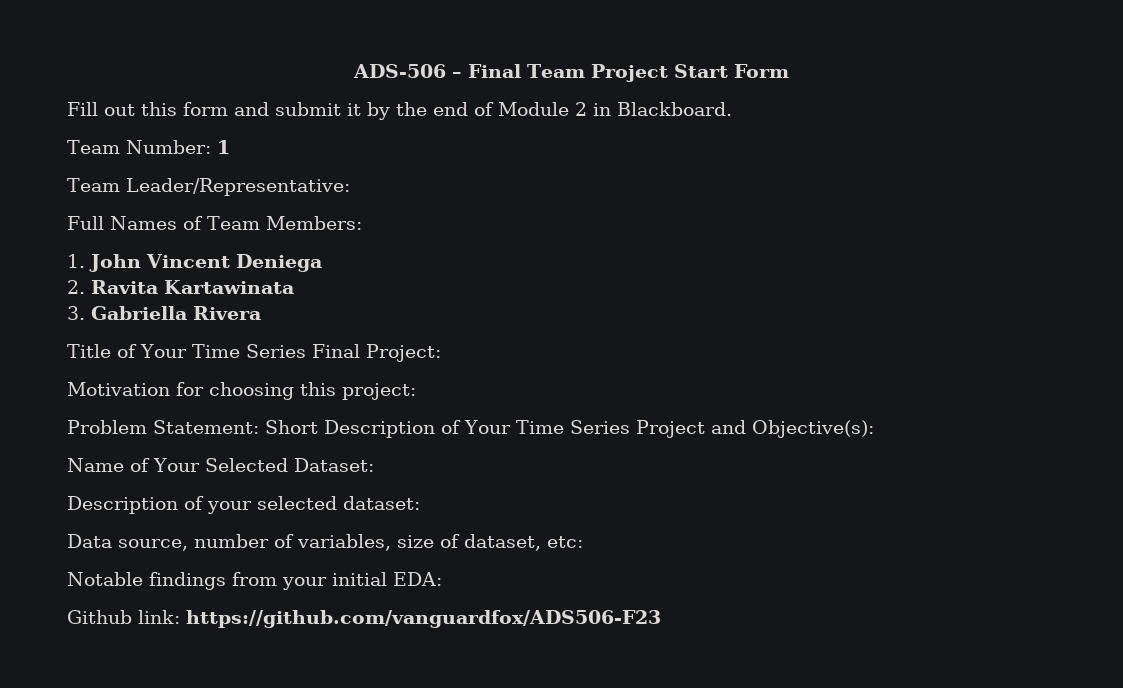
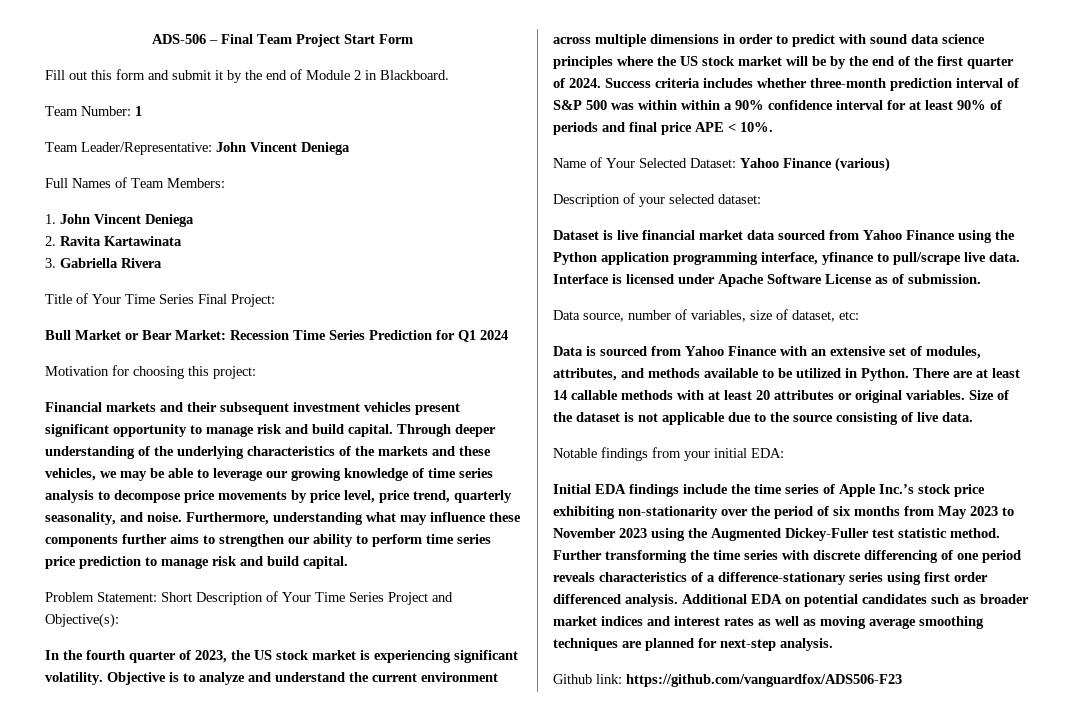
(350, 187) none -> [216,142,350,155] John Vincent Deniega
(441, 353) none -> [45,330,508,342] // Bull Market or Bear Market: Recession Time Series Prediction for Q1 2024
(416, 391) none -> [45,402,460,415] [45,424,496,437] [45,446,491,459] [45,468,493,481] [45,490,512,503] [45,512,521,525] [45,534,491,547] [45,556,348,569] // Financial markets and their subsequent investment vehicles present significant opportunity to manage risk and build capital. Through deeper understanding of the underlying characteristics of the markets and these vehicles, we may be able to leverage our growing knowledge of time series analysis to decompose price movements by price level, price trend, quarterly seasonality, and noise. Furthermore, understanding what may influence these components further aims to strengthen our ability to perform time series price prediction to manage risk and build capital.
(874, 429) none -> [45,650,518,663] [45,672,498,685] [553,34,985,47] [553,56,1014,69] [553,78,1019,91] [553,100,1002,110] [553,122,773,135] // In the fourth quarter of 2023, the US stock market is experiencing significant volatility. Objective is to analyze and understand the current environment across multiple dimensions in order to predict with sound data science principles where the US stock market will be by the end of the first quarter of 2024. Success criteria includes whether three-month prediction interval of S&P 500 was within within a 90% confidence interval for at least 90% of periods and final price APE < 10%.
(374, 465) none -> [740,157,890,172] Yahoo Finance (various)
(420, 503) none -> [553,230,1015,243] [553,252,1020,265] [553,274,981,287] // Dataset is live financial market data sourced from Yahoo Finance using the Python application programming interface, yfinance to pull/scrape live data. Interface is licensed under Apache Software License as of submission.
(583, 542) none -> [553,346,981,359] [553,368,1020,381] [553,390,1009,403] [553,412,973,425] // Data is sourced from Yahoo Finance with an extensive set of modules, attributes, and methods available to be utilized in Python. There are at least 14 callable methods with at least 20 attributes or original variables. Size of the dataset is not applicable due to the source consisting of live data.
(442, 579) none -> [553,484,985,497] [553,506,1014,519] [553,528,1000,541] [553,550,1021,563] [553,572,988,585] [553,594,1029,607] [553,616,984,629] [553,638,833,651] // Initial EDA findings include the time series of Apple Inc.’s stock price exhibiting non-stationarity over the period of six months from May 2023 to November 2023 using the Augmented Dickey-Fuller test statistic method. Further transforming the time series with discrete differencing of one period reveals characteristics of a difference-stationary series using first order differenced analysis. Additional EDA on potential candidates such as broader market indices and interest rates as well as moving average smoothing techniques are planned for next-step analysis.

